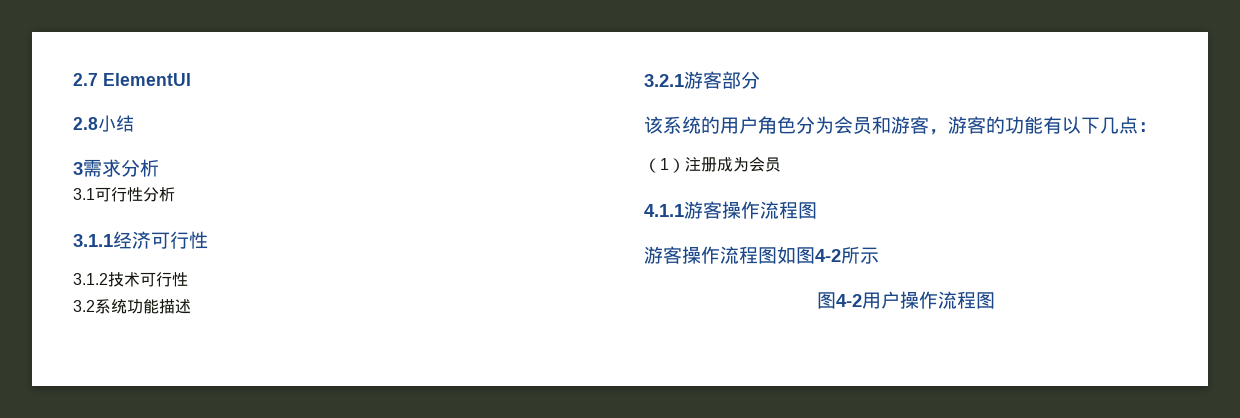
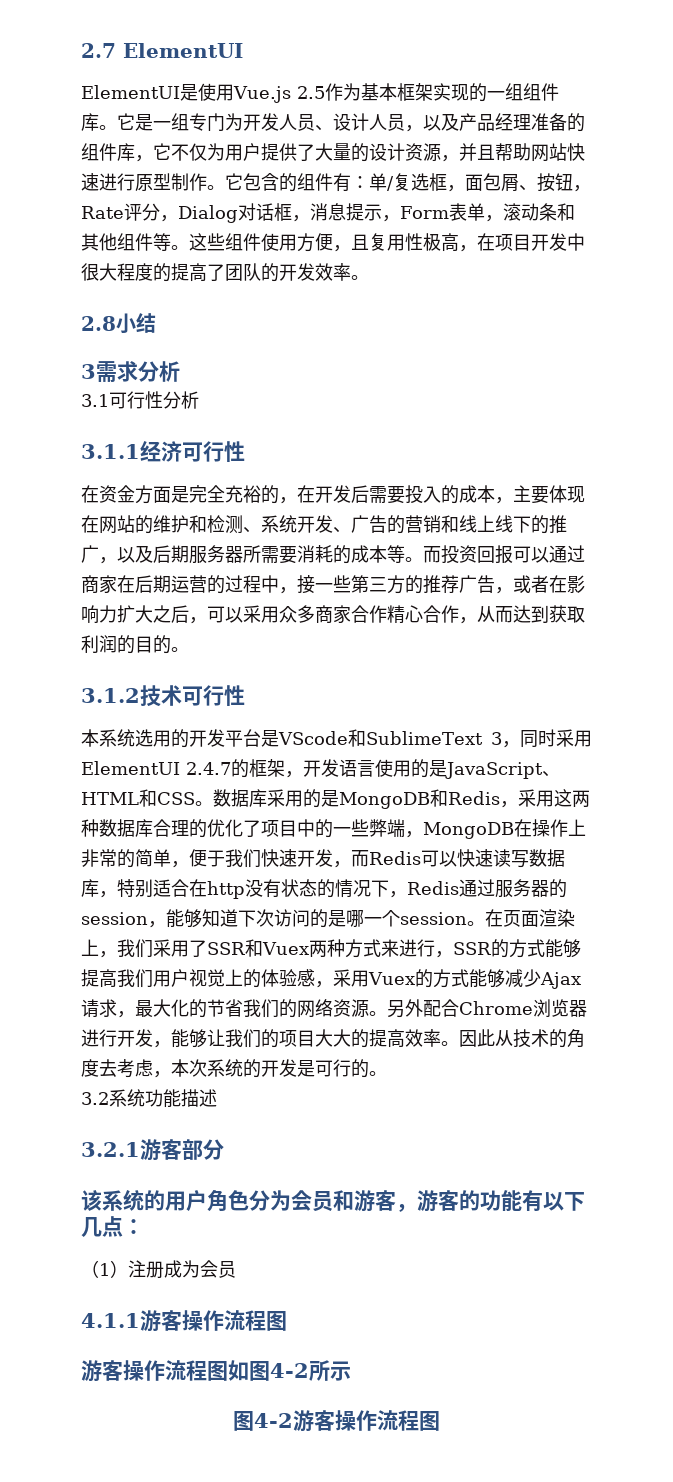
(191, 79) none -> [81,83,559,103] [81,113,585,132] [81,143,585,162] [81,173,591,192] [81,203,575,223] [81,233,585,252] [81,263,369,282] // ElementUI是使用Vue.js 2.5作为基本框架实现的一组组件库。它是一组专门为开发人员、设计人员，以及产品经理准备的组件库，它不仅为用户提供了大量的设计资源，并且帮助网站快速进行原型制作。它包含的组件有：单/复选框，面包屑、按钮，Rate评分，Dialog对话框，消息提示，Form表单，滚动条和其他组件等。这些组件使用方便，且复用性极高，在项目开发中很大程度的提高了团队的开发效率。
[73,272,188,287] 3.1.2技术可行性 -> [81,485,585,504] [81,515,567,534] [81,545,585,564] [81,575,585,594] [81,605,585,624] [81,635,189,654] [81,685,245,707] [81,729,592,748] [81,759,560,779] [81,789,590,809] [81,819,586,839] [81,849,565,868] [81,879,567,899] [81,909,575,928] [81,939,581,958] [81,969,581,989] [81,999,587,1018] [81,1029,585,1048] [81,1059,387,1078] 在资金方面是完全充裕的，在开发后需要投入的成本，主要体现在网站的维护和检测、系统开发、广告的营销和线上线下的推广，以及后期服务器所需要消耗的成本等。而投资回报可以通过商家在后期运营的过程中，接一些第三方的推荐广告，或者在影响力扩大之后，可以采用众多商家合作精心合作，从而达到获取利润的目的。 // 3.1.2技术可行性 // 本系统选用的开发平台是VScode和SublimeText 3，同时采用ElementUI 2.4.7的框架，开发语言使用的是JavaScript、HTML和CSS。数据库采用的是MongoDB和Redis，采用这两种数据库合理的优化了项目中的一些弊端，MongoDB在操作上非常的简单，便于我们快速开发，而Redis可以快速读写数据库，特别适合在http没有状态的情况下，Redis通过服务器的session，能够知道下次访问的是哪一个session。在页面渲染上，我们采用了SSR和Vuex两种方式来进行，SSR的方式能够提高我们用户视觉上的体验感，采用Vuex的方式能够减少Ajax请求，最大化的节省我们的网络资源。另外配合Chrome浏览器进行开发，能够让我们的项目大大的提高效率。因此从技术的角度去考虑，本次系统的开发是可行的。
[861,291,900,309] 用户 -> [293,1410,335,1432] 游客

